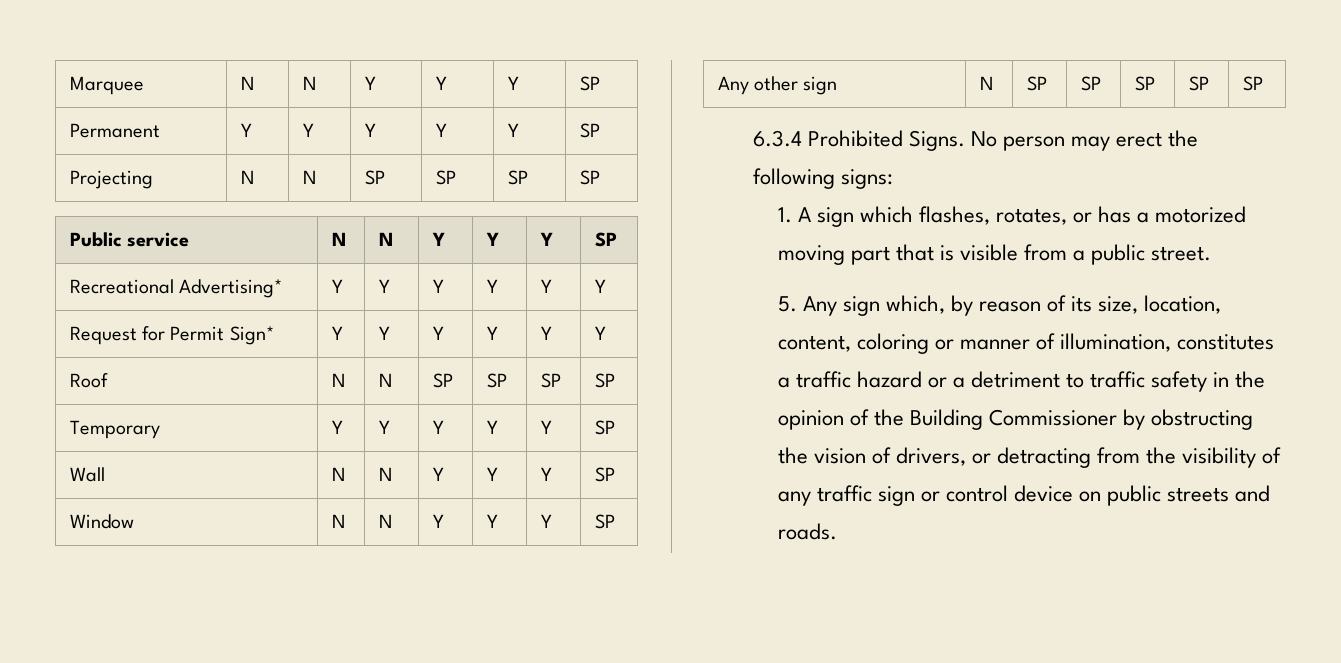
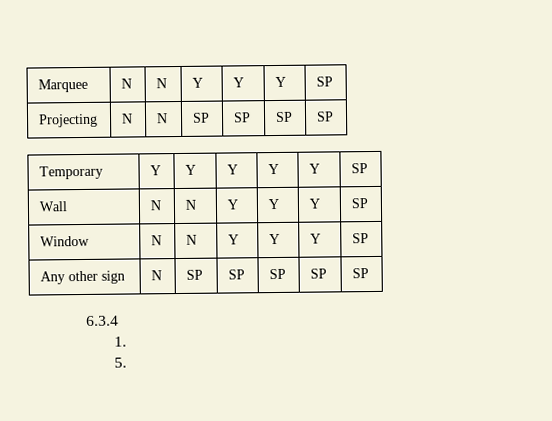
[69,123,160,138] [240,123,252,137] [302,123,314,137] [364,123,376,137] [435,123,447,137] [507,123,519,137] [579,123,600,138] // Permanent | Y | Y | Y | Y | Y | SP -> (334, 81) none
[69,232,190,247] [331,232,346,246] [378,232,393,246] [431,232,445,246] [485,232,499,246] [539,232,553,246] [594,232,617,247] [69,279,283,298] [331,279,343,293] [378,279,390,293] [432,279,444,293] [486,279,498,293] [540,279,552,293] [594,279,606,293] [69,326,274,345] [331,326,343,340] [378,326,390,340] [432,326,444,340] [486,326,498,340] [540,326,552,340] [594,326,606,340] [69,373,108,388] [331,373,345,387] [378,373,392,387] [432,373,453,388] [486,373,507,388] [540,373,561,388] [594,373,615,388] // Public service | N | N | Y | Y | Y | SP // Recreational Advertising* | Y | Y | Y | Y | Y | Y // Request for Permit Sign* | Y | Y | Y | Y | Y | Y // Roof | N | N | SP | SP | SP | SP -> (335, 116) none
[807,130,1199,151] [752,168,893,189] [777,206,1247,227] [777,244,1212,265] [777,295,1222,316] [777,333,1275,354] [777,371,1266,392] [777,409,1254,430] [777,447,1282,468] [777,485,1271,506] [777,523,837,540] Prohibited Signs. No person may erect the following signs: // 1. A sign which flashes, rotates, or has a motorized moving part that is visible from a public street. // 5. Any sign which, by reason of its size, location, content, coloring or manner of illumination, constitutes a traffic hazard or a detriment to traffic safety in the opinion of the Building Commissioner by obstructing the vision of drivers, or detracting from the visibility of any traffic sign or control device on public streets and roads. -> [114,336,128,347] [114,357,128,368] // 1. // 5.

